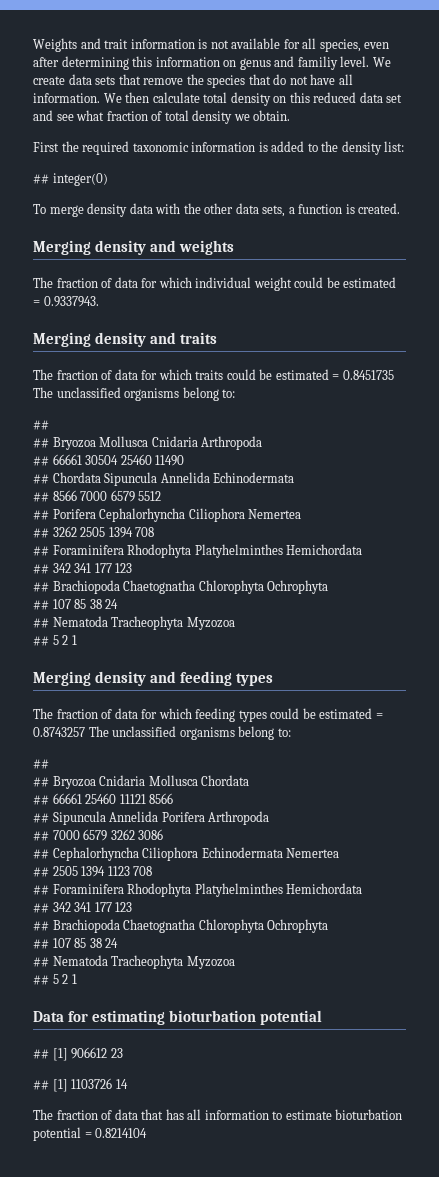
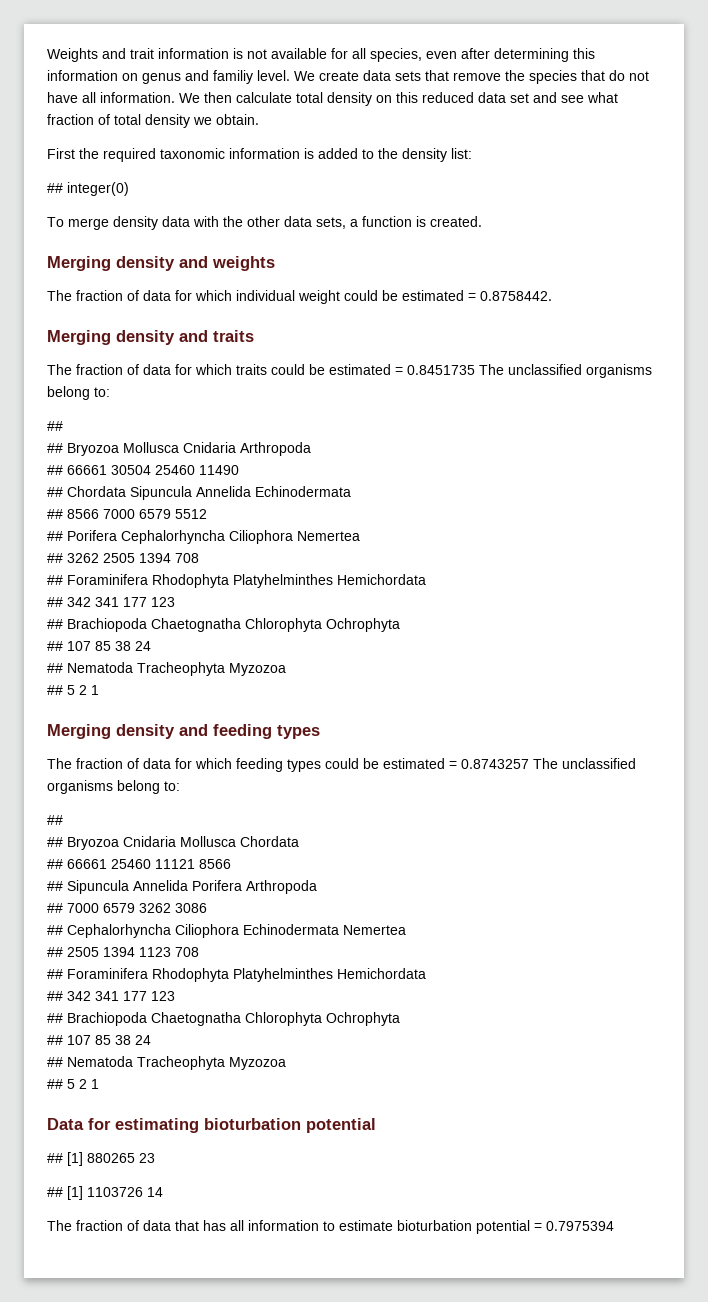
[43,296,99,307] 0.9337943. -> [480,291,552,301] 0.8758442.
[71,1047,108,1059] 906612 -> [87,1153,135,1163] 880265
[95,1128,148,1138] 0.8214104 -> [546,1221,614,1231] 0.7975394

